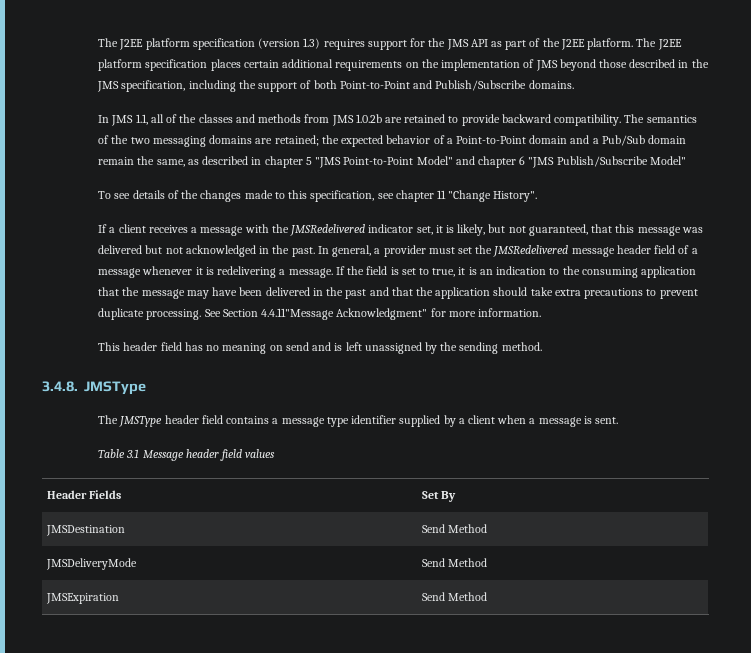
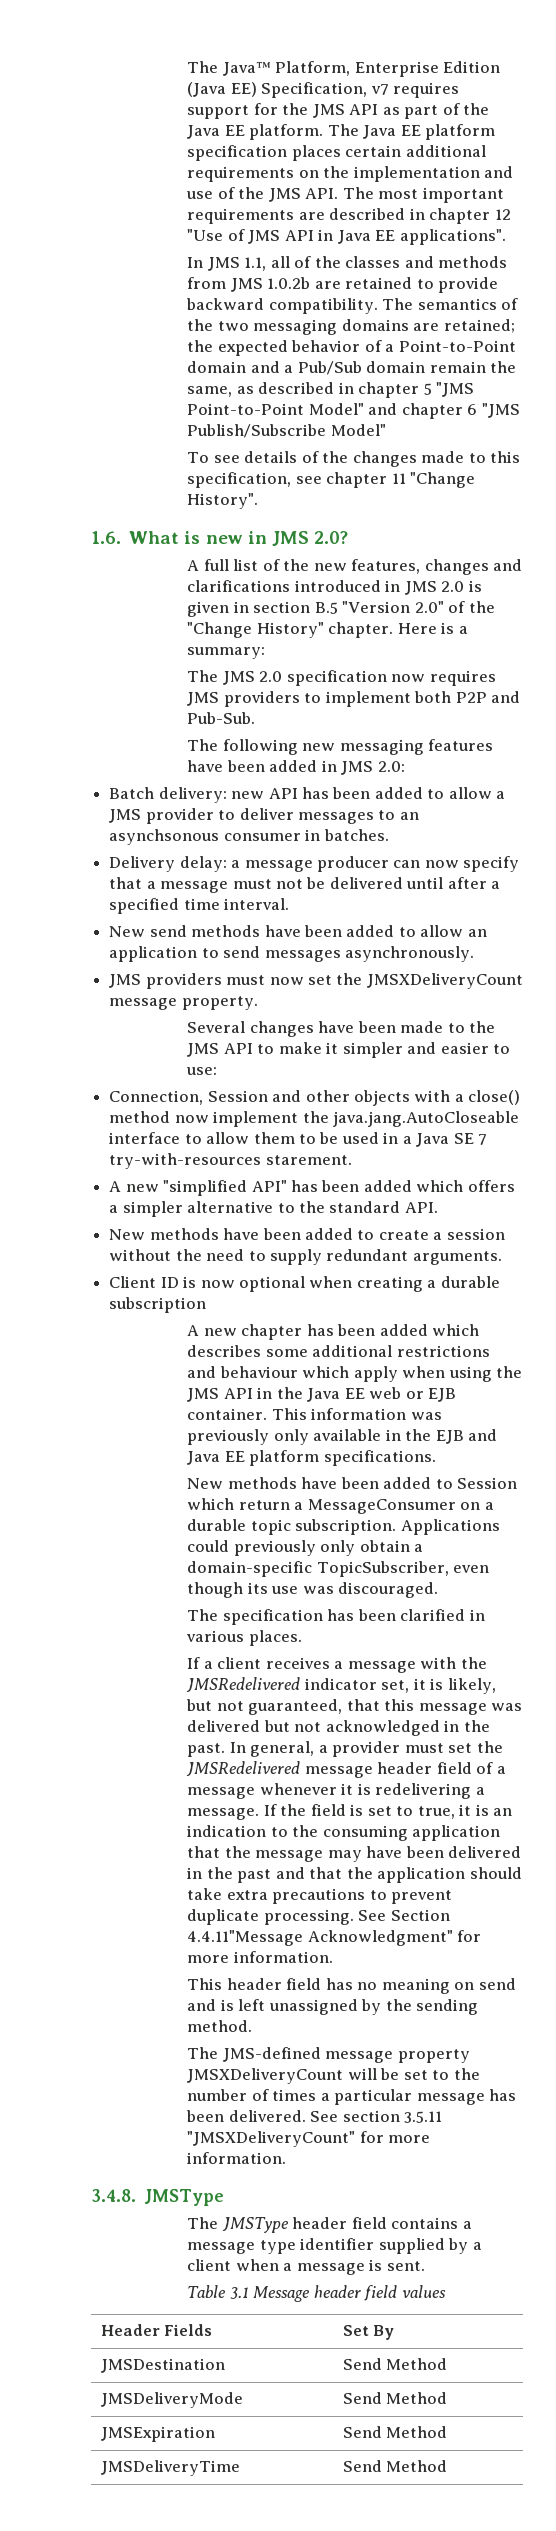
[98,38,321,50] The J2EE platform specification (version 1.3) -> [187,61,501,77] [187,82,389,98] The Java™ Platform, Enterprise Edition (Java EE) Specification, v7
[560,38,682,50] J2EE platform. The J2EE -> [187,124,421,140] Java EE platform. The Java EE
[523,59,709,71] [97,80,574,92] of JMS beyond those described in the JMS specification, including the support of both Point-to-Point and Publish/Subscribe domains. -> [484,166,514,178] [186,187,504,203] [187,208,511,224] [187,229,506,245] and use of the JMS API. The most important requirements are described in chapter 12 "Use of JMS API in Java EE applications".
(538, 196) none -> [91,531,348,546] [187,559,523,575] [187,580,482,595] [187,601,495,617] [187,622,468,638] [187,647,266,659] [187,670,496,686] [187,691,521,707] [187,712,256,724] [187,739,494,755] [187,760,405,775] [109,787,506,803] [109,808,419,824] [109,829,389,845] [109,856,520,872] [109,877,501,893] [109,898,290,914] [109,925,487,937] [109,946,474,962] [109,973,523,989] [109,996,258,1010] [187,1021,496,1037] [187,1042,511,1058] [186,1067,218,1075] [109,1090,521,1106] [109,1111,519,1127] [109,1132,488,1147] [109,1153,352,1169] [109,1180,515,1196] [109,1201,438,1217] [109,1228,505,1240] [109,1249,502,1265] [109,1276,500,1292] [109,1297,207,1313] [187,1324,480,1340] [187,1345,490,1357] [187,1366,523,1382] [187,1387,457,1402] [187,1408,442,1420] [187,1429,498,1445] [187,1450,436,1466] [187,1477,518,1489] [187,1498,494,1514] [187,1519,500,1535] [187,1540,424,1556] [187,1561,490,1577] [187,1582,439,1598] [187,1609,485,1625] [186,1630,302,1646] // 1.6. What is new in JMS 2.0? // A full list of the new features, changes and clarifications introduced in JMS 2.0 is given in section B.5 "Version 2.0" of the "Change History" chapter. Here is a summary: // The JMS 2.0 specification now requires JMS providers to implement both P2P and Pub-Sub. // The following new messaging features have been added in JMS 2.0: // Batch delivery: new API has been added to allow a JMS provider to deliver messages to an asynchsonous consumer in batches. // Delivery delay: a message producer can now specify that a message must not be delivered until after a specified time interval. // New send methods have been added to allow an application to send messages asynchronously. // JMS providers must now set the JMSXDeliveryCount message property. // Several changes have been made to the JMS API to make it simpler and easier to use: // Connection, Session and other objects with a close() method now implement the java.jang.AutoCloseable interface to allow them to be used in a Java SE 7 try-with-resources starement. // A new "simplified API" has been added which offers a simpler alternative to the standard API. // New methods have been added to create a session without the need to supply redundant arguments. // Client ID is now optional when creating a durable subscription // A new chapter has been added which describes some additional restrictions and behaviour which apply when using the JMS API in the Java EE web or EJB container. This information was previously only available in the EJB and Java EE platform specifications. // New methods have been added to Session which return a MessageConsumer on a durable topic subscription. Applications could previously only obtain a domain-specific TopicSubscriber, even though its use was discouraged. // The specification has been clarified in various places.
(542, 346) none -> [187,2047,470,2063] [187,2068,480,2084] [187,2089,517,2105] [186,2110,443,2123] [187,2131,431,2147] [187,2152,287,2164] // The JMS-defined message property JMSXDeliveryCount will be set to the number of times a particular message has been delivered. See section 3.5.11 "JMSXDeliveryCount" for more information.
(488, 596) none -> [100,2460,240,2476] [342,2460,448,2472] // JMSDeliveryTime | Send Method

